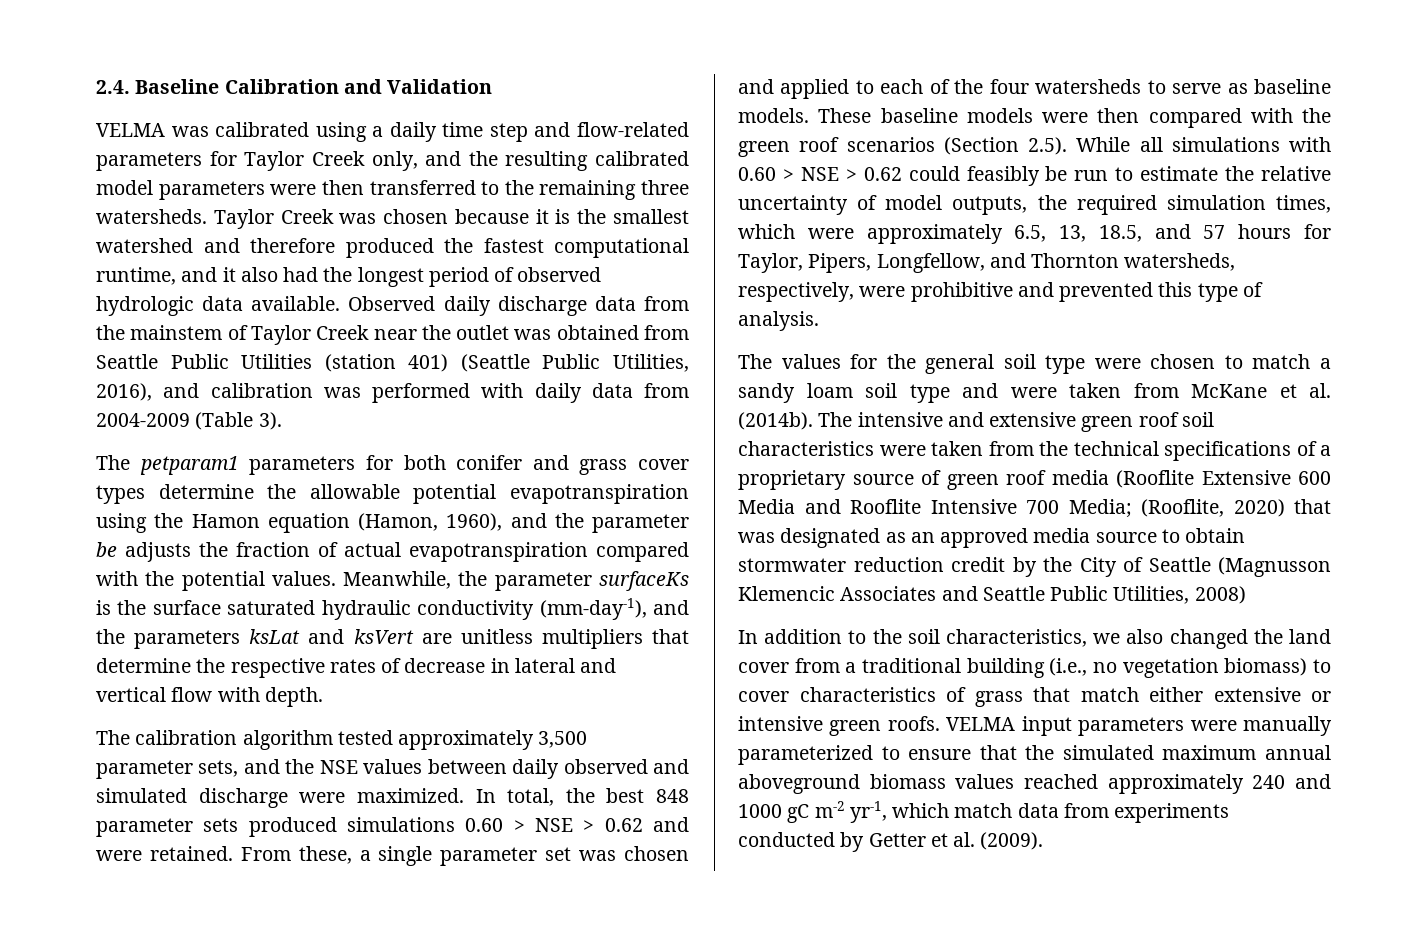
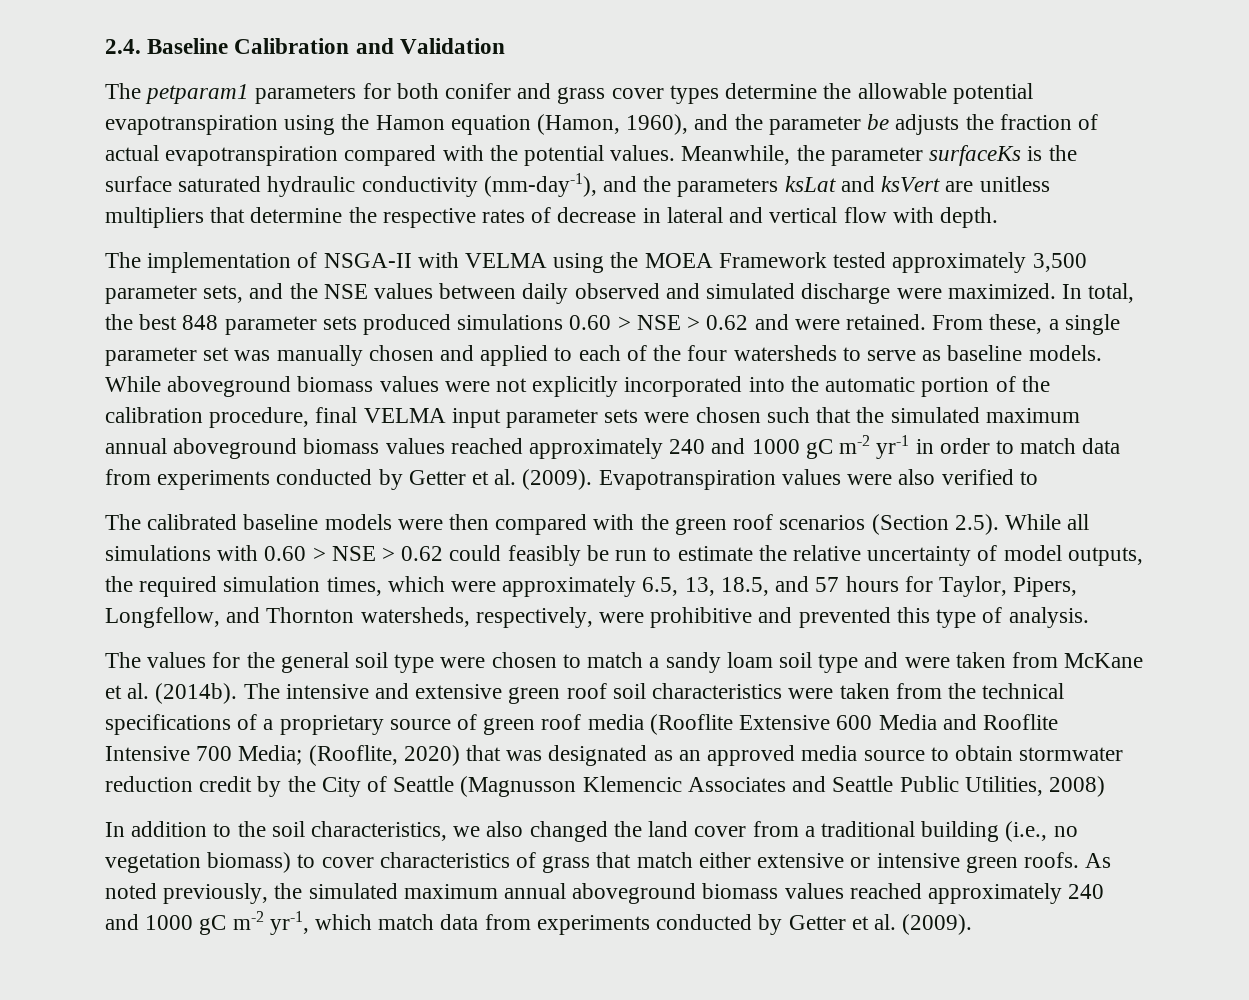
[96,122,689,142] [96,151,689,171] [96,180,689,200] [96,209,689,229] [96,238,689,258] [96,267,602,287] [96,296,689,316] [96,325,689,345] [96,354,689,372] [96,383,689,403] [96,412,282,430] // VELMA was calibrated using a daily time step and flow-related parameters for Taylor Creek only, and the resulting calibrated model parameters were then transferred to the remaining three watersheds. Taylor Creek was chosen because it is the smallest watershed and therefore produced the fastest computational runtime, and it also had the longest period of observed hydrologic data available. Observed daily discharge data from the mainstem of Taylor Creek near the outlet was obtained from Seattle Public Utilities (station 401) (Seattle Public Utilities, 2016), and calibration was performed with daily data from 2004-2009 (Table 3). -> (505, 46) none
[135,730,333,750] calibration algorithm -> [147,252,827,273] implementation of NSGA-II with VELMA using the MOEA Framework
(617, 855) none -> [276,345,363,366] manually
[818,108,872,123] These -> [105,376,1050,397] [105,407,1080,428] [105,435,1121,459] [105,469,1038,490] [105,514,238,530] While aboveground biomass values were not explicitly incorporated into the automatic portion of the calibration procedure, final VELMA input parameter sets were chosen such that the simulated maximum annual aboveground biomass values reached approximately 240 and 1000 gC m-2 yr-1 in order to match data from experiments conducted by Getter et al. (2009). Evapotranspiration values were also verified to // The calibrated
[946,716,1332,736] [738,745,1017,765] VELMA input parameters were manually parameterized to ensure that -> [1085,853,1112,868] [105,883,269,904] As noted previously,

